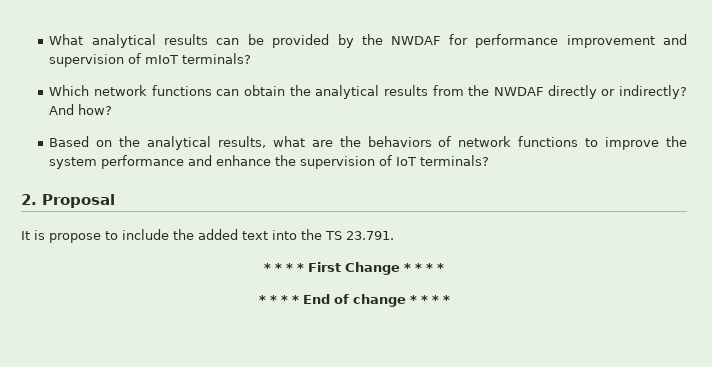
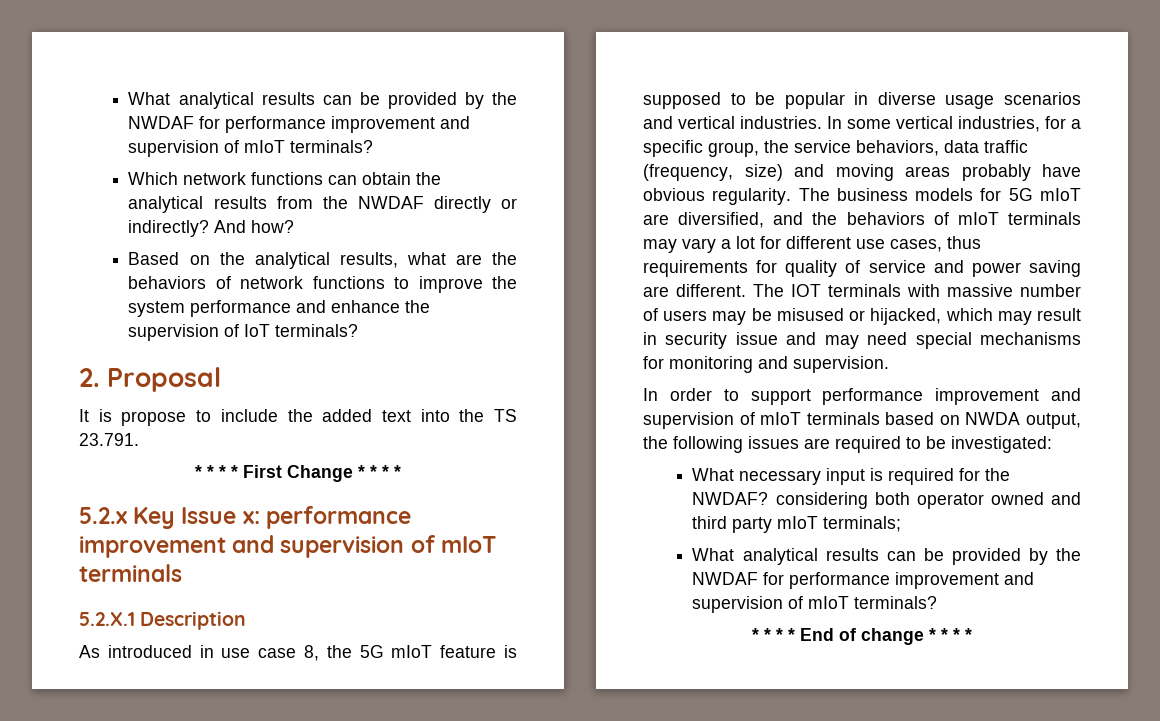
(444, 267) none -> [79,506,411,529] [79,535,496,558] [79,564,182,582] [79,611,247,630] [79,645,518,661] [643,92,1081,109] [643,116,1081,132] [643,140,1028,157] [643,164,1081,181] [643,188,1081,205] [643,212,1081,228] [643,236,981,253] [643,260,1081,277] [643,284,1081,297] [643,308,1081,325] [643,332,1081,349] [643,356,889,373] [643,388,1081,405] [643,412,1081,429] [643,436,1052,453] [692,468,1011,485] [692,492,1081,509] [692,516,902,533] [692,548,1081,565] [692,572,1035,589] [692,596,938,613] // 5.2.x Key Issue x: performance improvement and supervision of mIoT terminals // 5.2.X.1 Description // As introduced in use case 8, the 5G mIoT feature is supposed to be popular in diverse usage scenarios and vertical industries. In some vertical industries, for a specific group, the service behaviors, data traffic (frequency, size) and moving areas probably have obvious regularity. The business models for 5G mIoT are diversified, and the behaviors of mIoT terminals may vary a lot for different use cases, thus requirements for quality of service and power saving are different. The IOT terminals with massive number of users may be misused or hijacked, which may result in security issue and may need special mechanisms for monitoring and supervision. // In order to support performance improvement and supervision of mIoT terminals based on NWDA output, the following issues are required to be investigated: // What necessary input is required for the NWDAF? considering both operator owned and third party mIoT terminals; // What analytical results can be provided by the NWDAF for performance improvement and supervision of mIoT terminals?

